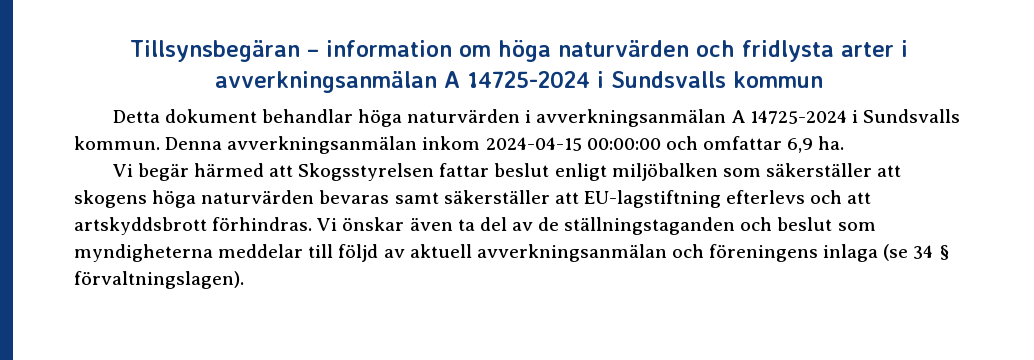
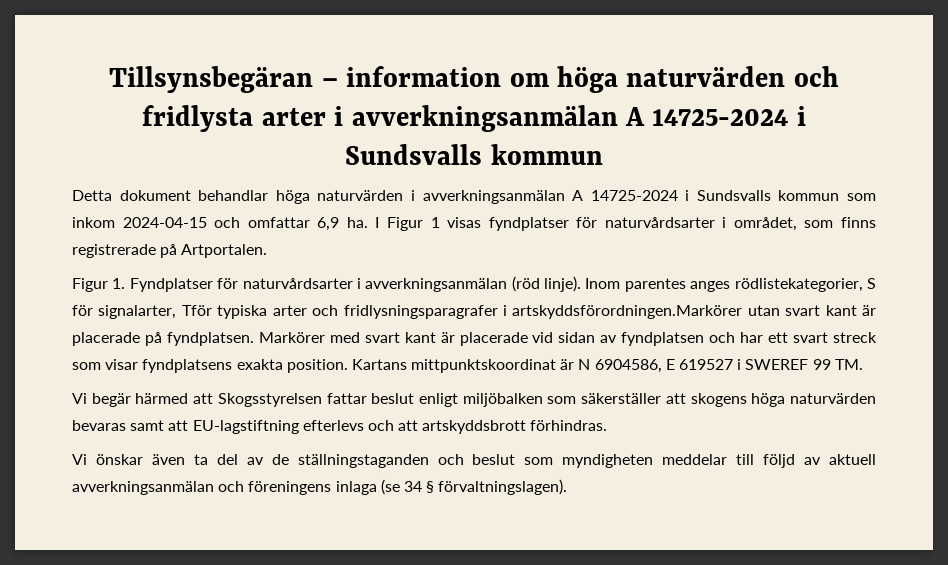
[74,136,418,154] kommun. Denna avverkningsanmälan -> [778,190,877,201] kommun som
[586,138,661,150] 00:00:00 -> (207, 222) none
(845, 143) none -> [375,217,876,231] [72,244,268,258] [72,276,876,292] [72,305,876,319] [72,332,878,346] [72,359,863,373] I Figur 1 visas fyndplatser för naturvårdsarter i området, som finns registrerade på Artportalen. // Figur 1. Fyndplatser för naturvårdsarter i avverkningsanmälan (röd linje). Inom parentes anges rödlistekategorier, S för signalarter, Tför typiska arter och fridlysningsparagrafer i artskyddsförordningen.Markörer utan svart kant är placerade på fyndplatsen. Markörer med svart kant är placerade vid sidan av fyndplatsen och har ett svart streck som visar fyndplatsens exakta position. Kartans mittpunktskoordinat är N 6904586, E 619527 i SWEREF 99 TM.
[443,190,550,204] säkerställer -> (165, 425) none
(313, 224) none -> (608, 425) //
[74,244,213,262] myndigheterna -> [562,454,654,468] myndigheten

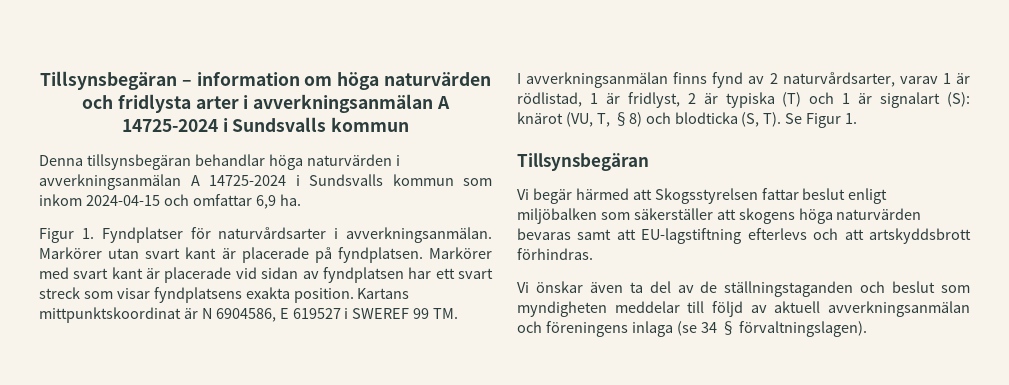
[72,190,191,201] Detta dokument -> [39,154,191,170] Denna tillsynsbegäran
[375,217,876,231] [72,244,268,258] I Figur 1 visas fyndplatser för naturvårdsarter i området, som finns registrerade på Artportalen. -> (301, 200) none
[365,276,876,292] [72,305,743,319] avverkningsanmälan (röd linje). Inom parentes anges rödlistekategorier, S för signalarter, Tför typiska arter och fridlysningsparagrafer i artskyddsförordningen.Markörer -> [346,227,492,243] [39,247,102,259] avverkningsanmälan. Markörer
[709,332,736,343] och -> (404, 275) none
(863, 364) none -> [517,72,970,88] [517,92,971,108] [517,112,858,128] [517,153,649,171] // I avverkningsanmälan finns fynd av 2 naturvårdsarter, varav 1 är rödlistad, 1 är fridlyst, 2 är typiska (T) och 1 är signalart (S): knärot (VU, T, §8) och blodticka (S, T). Se Figur 1. // Tillsynsbegäran

